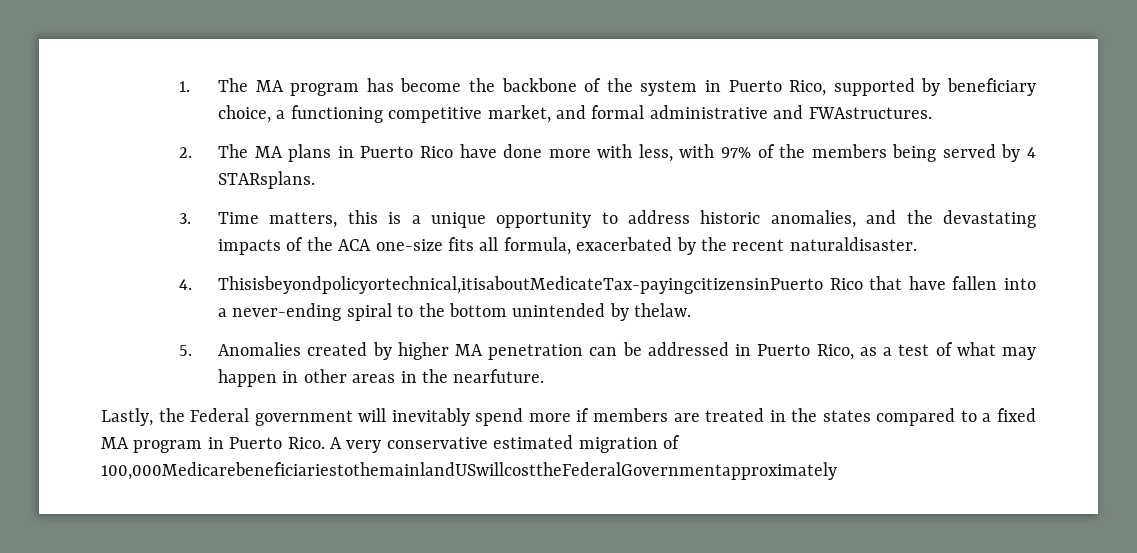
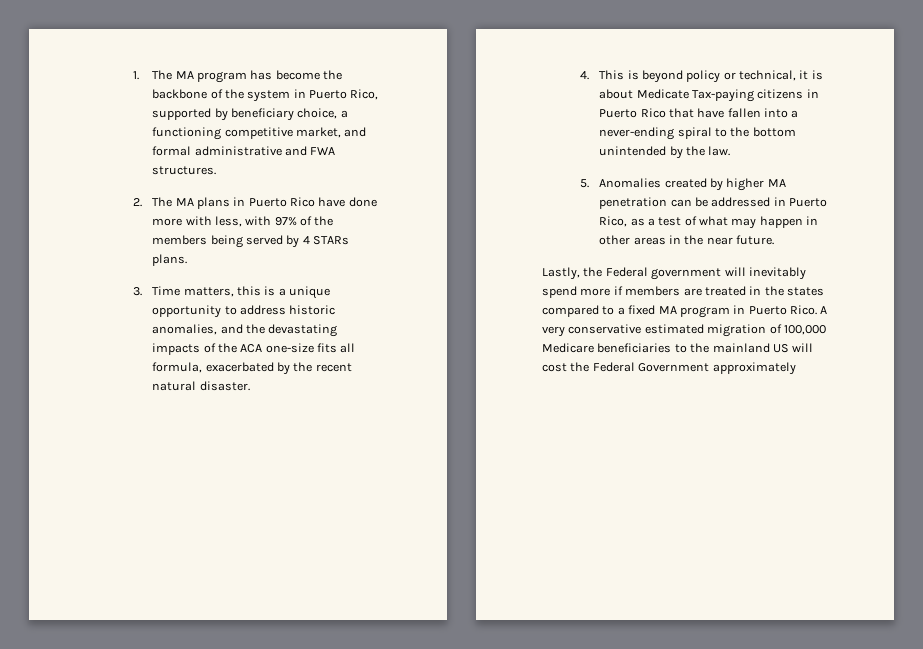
[808,107,932,119] FWAstructures. -> [310,147,336,155] [152,166,217,175] FWA structures.
[218,171,316,189] STARsplans. -> [312,236,349,245] [152,254,188,266] STARs plans.
[789,237,917,251] naturaldisaster. -> [152,381,250,391] natural disaster.
[218,276,824,294] Thisisbeyondpolicyortechnical,itisaboutMedicateTax-payingcitizensinPuerto -> [599,70,823,83] [599,89,819,102] [599,109,638,118] This is beyond policy or technical, it is about Medicate Tax-paying citizens in Puerto
[634,303,692,317] thelaw. -> [685,146,731,156] the law.
[453,369,545,383] nearfuture. -> [706,235,774,245] near future.
[101,462,837,480] 100,000MedicarebeneficiariestothemainlandUSwillcosttheFederalGovernmentapproximately -> [783,325,826,335] [542,343,814,353] [542,362,796,375] 100,000 Medicare beneficiaries to the mainland US will cost the Federal Government approximately

